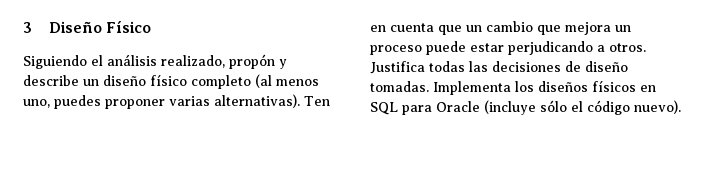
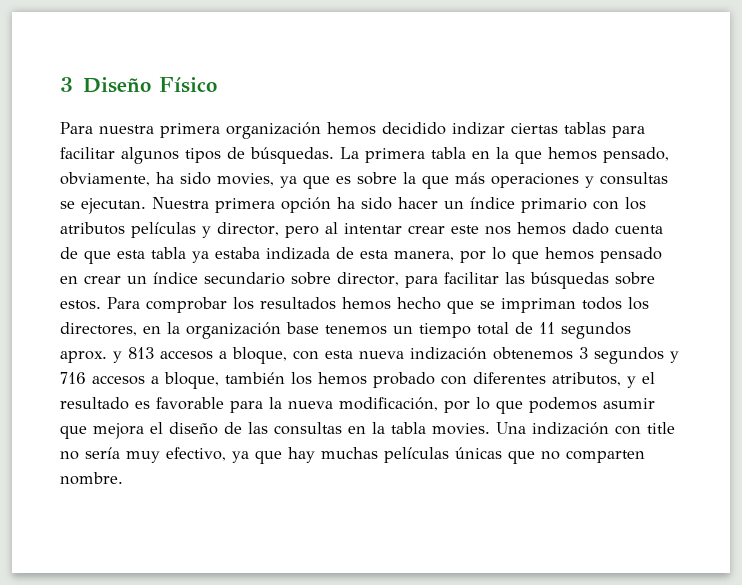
[23,54,287,69] [23,74,319,89] [23,94,330,109] [370,21,631,35] [370,41,646,55] [370,61,628,74] [370,80,656,95] [370,100,681,115] Siguiendo el análisis realizado, propón y describe un diseño físico completo (al menos uno, puedes proponer varias alternativas). Ten en cuenta que un cambio que mejora un proceso puede estar perjudicando a otros. Justifica todas las decisiones de diseño tomadas. Implementa los diseños físicos en SQL para Oracle (incluye sólo el código nuevo). -> [60,122,645,139] [60,147,669,164] [60,172,668,189] [60,197,646,214] [60,222,663,238] [60,247,662,264] [60,272,655,289] [60,297,649,314] [60,322,631,339] [60,347,679,364] [60,372,655,389] [60,397,655,414] [60,422,675,439] [60,447,645,464] [60,472,123,485] Para nuestra primera organización hemos decidido indizar ciertas tablas para facilitar algunos tipos de búsquedas. La primera tabla en la que hemos pensado, obviamente, ha sido movies, ya que es sobre la que más operaciones y consultas se ejecutan. Nuestra primera opción ha sido hacer un índice primario con los atributos películas y director, pero al intentar crear este nos hemos dado cuenta de que esta tabla ya estaba indizada de esta manera, por lo que hemos pensado en crear un índice secundario sobre director, para facilitar las búsquedas sobre estos. Para comprobar los resultados hemos hecho que se impriman todos los directores, en la organización base tenemos un tiempo total de 11 segundos aprox. y 813 accesos a bloque, con esta nueva indización obtenemos 3 segundos y 716 accesos a bloque, también los hemos probado con diferentes atributos, y el resultado es favorable para la nueva modificación, por lo que podemos asumir que mejora el diseño de las consultas en la tabla movies. Una indización con title no sería muy efectivo, ya que hay muchas películas únicas que no comparten nombre.

